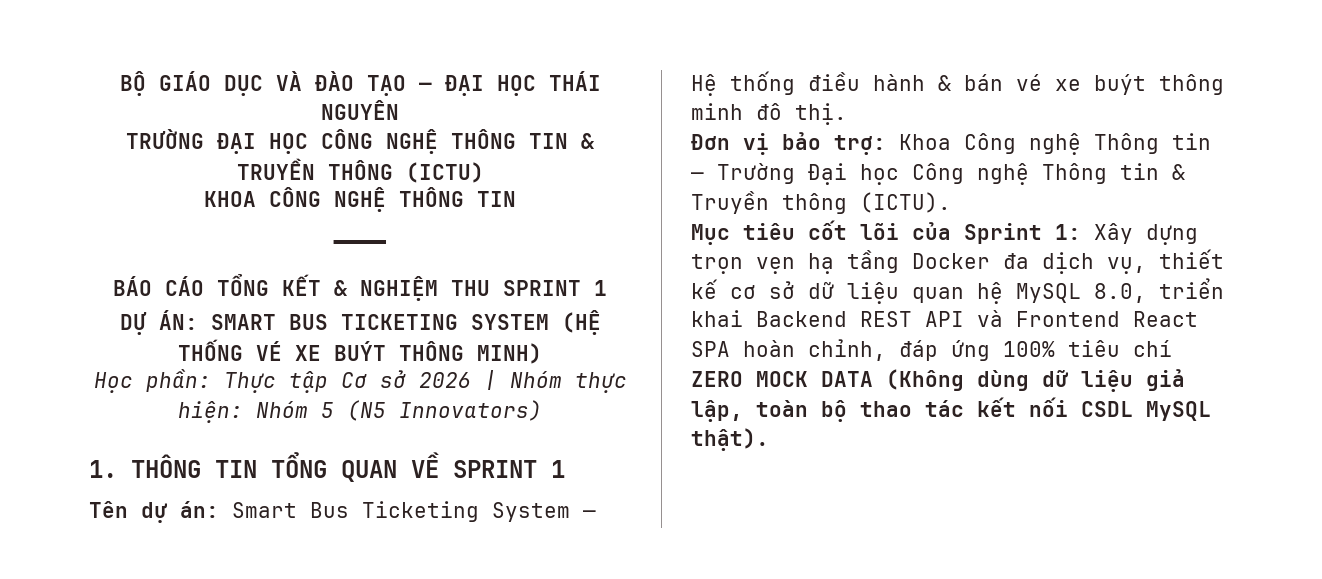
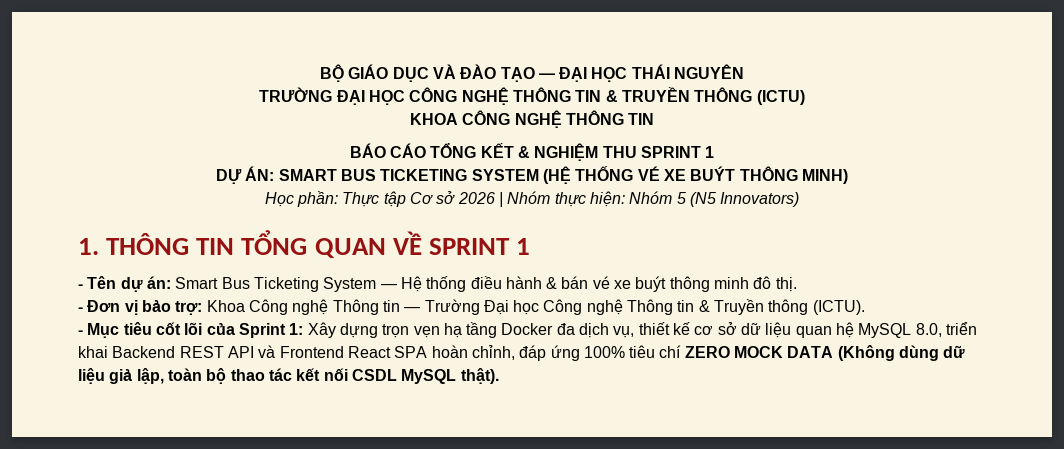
[333,240,387,250] // ━━━━ -> (655, 119) none
(565, 469) none -> [78,284,83,289] -
(847, 114) none -> [78,307,83,312] -
(951, 202) none -> [78,330,83,335] -

